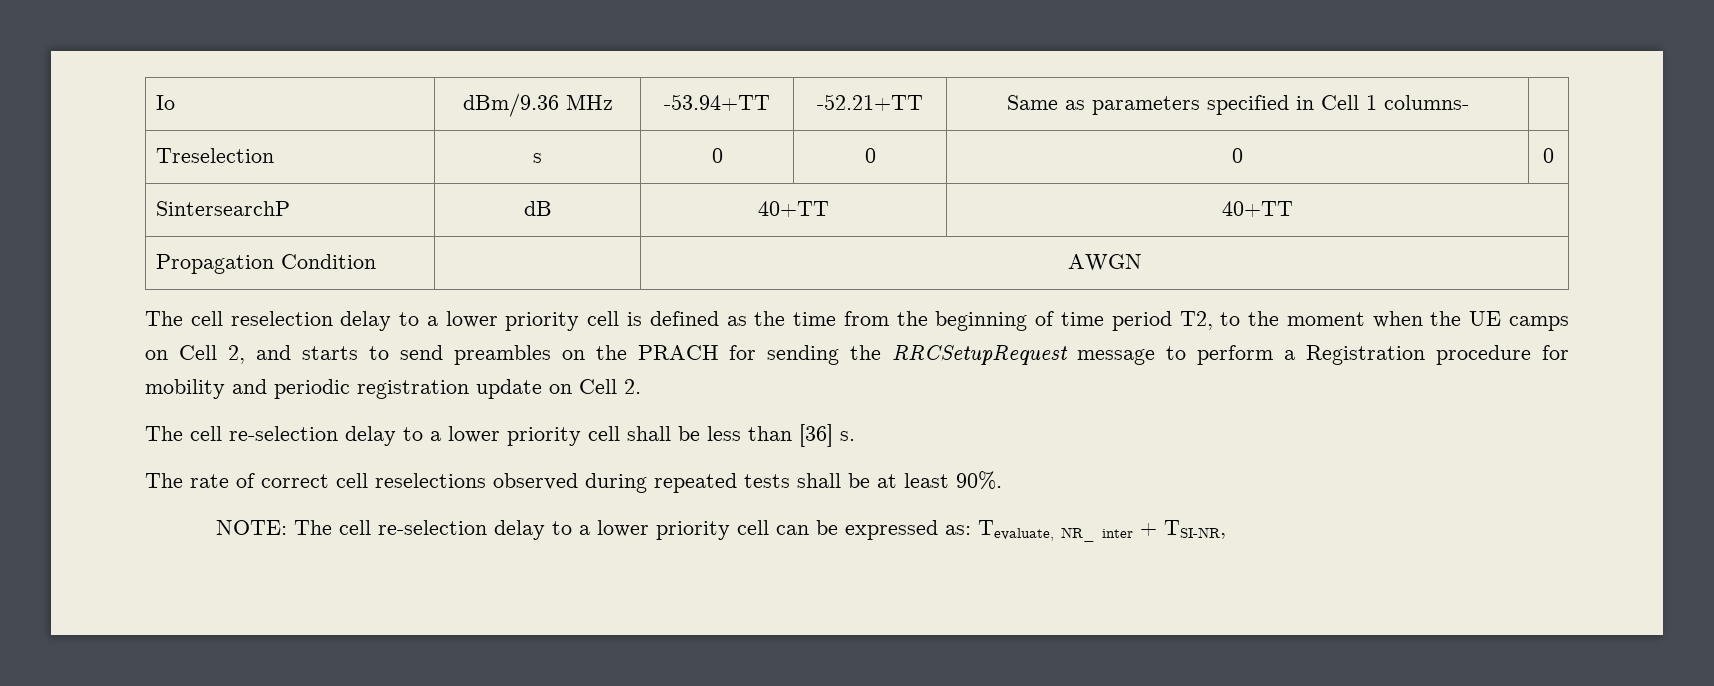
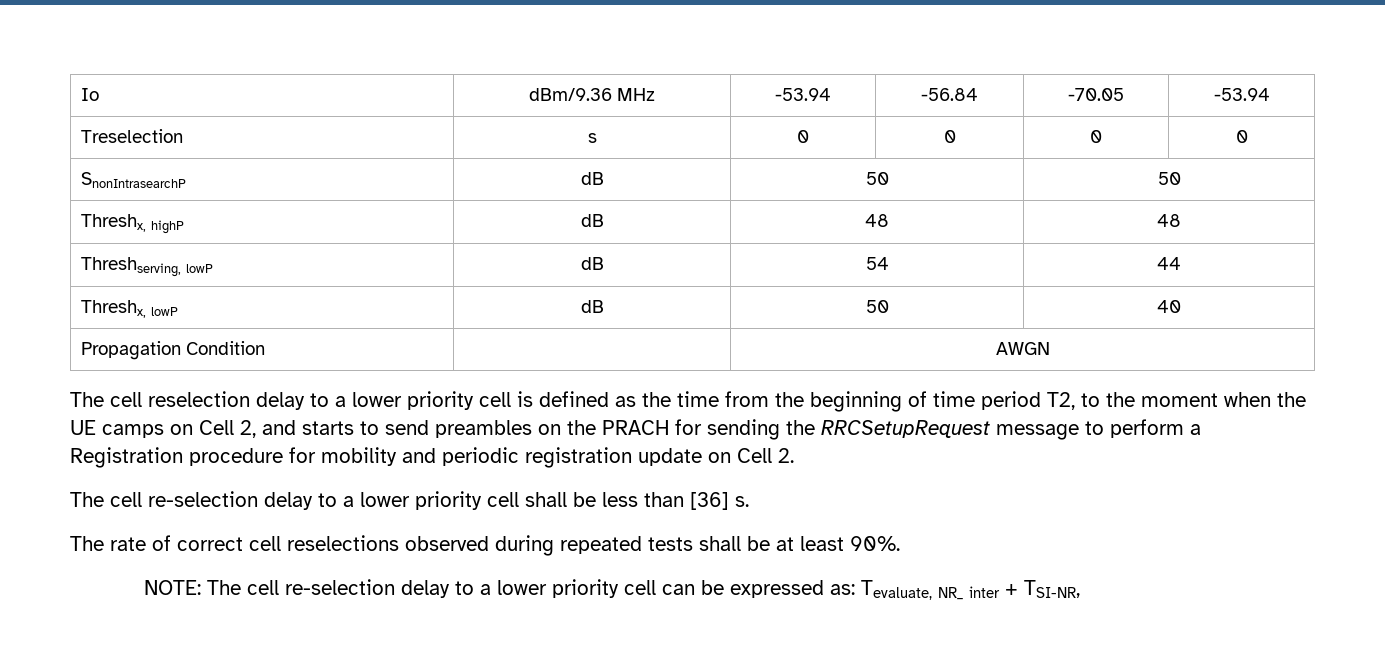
[664,94,770,111] [817,94,923,111] [1006,95,1469,115] -53.94+TT | -52.21+TT | Same as parameters specified in Cell 1 columns- | -> [775,88,831,101] [921,88,978,101] [1068,88,1124,101] [1213,88,1270,101] -53.94 | -56.84 | -70.05 | -53.94
[155,201,290,216] [523,201,552,216] [758,201,829,217] [1222,201,1293,217] SintersearchP | dB | 40+TT | 40+TT -> [81,172,187,188] [580,172,604,185] [865,172,889,185] [1157,172,1181,185] [81,214,185,234] [580,214,604,227] [865,214,889,227] [1157,214,1181,227] [81,257,214,277] [580,257,604,270] [865,257,889,270] [1157,257,1181,270] [81,300,179,318] [580,300,604,313] [865,300,889,313] [1157,300,1181,313] SnonIntrasearchP | dB | 50 | 50 // Threshx, highP | dB | 48 | 48 // Threshserving, lowP | dB | 54 | 44 // Threshx, lowP | dB | 50 | 40

